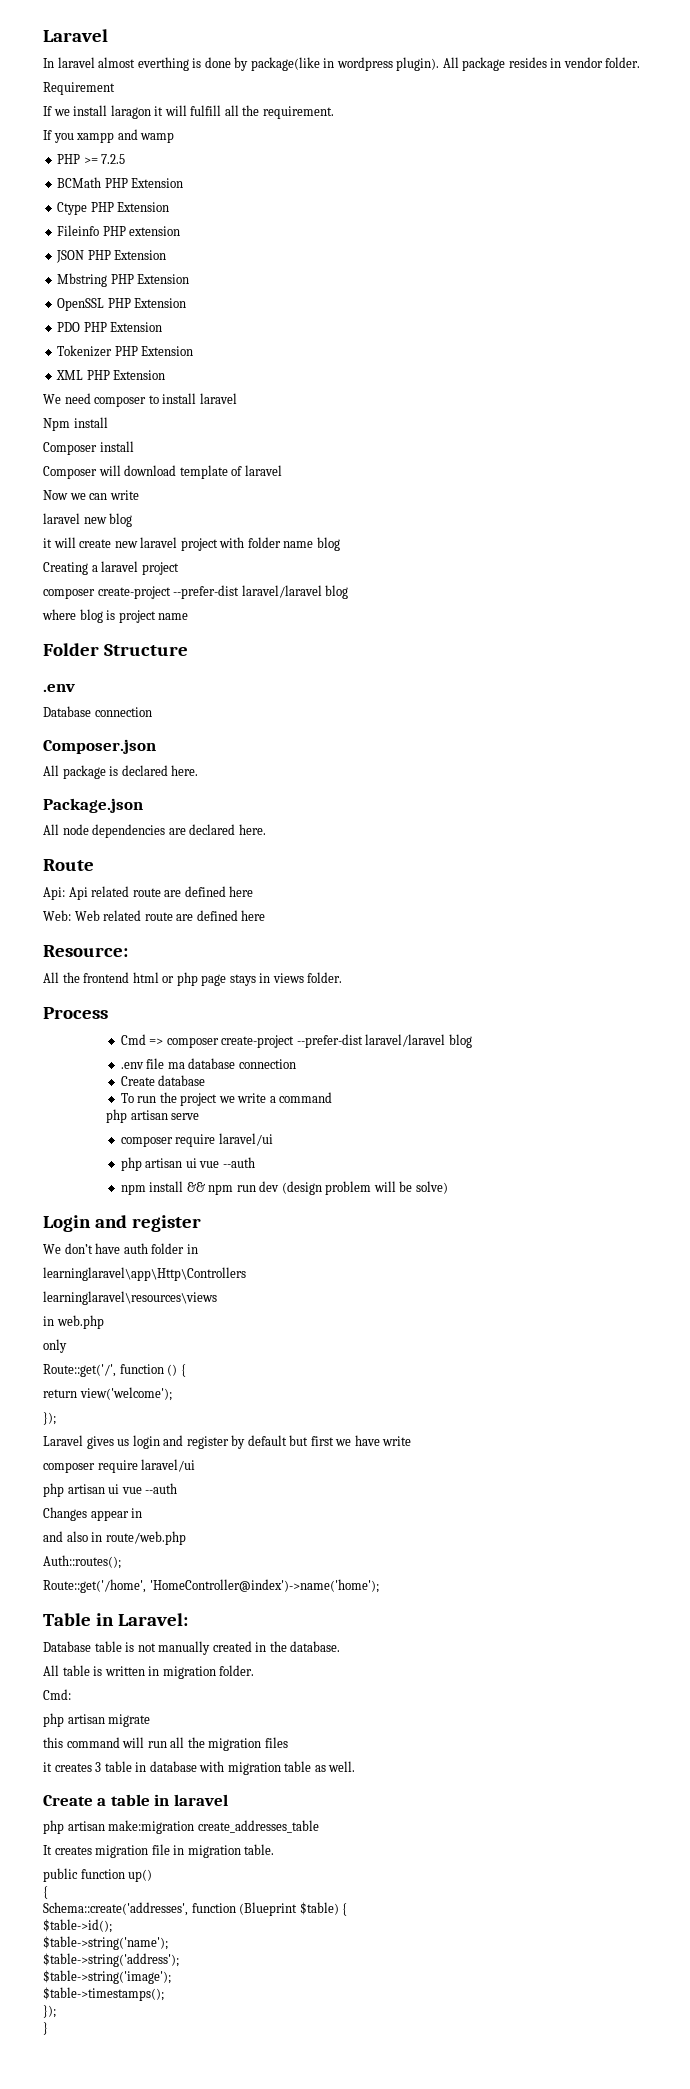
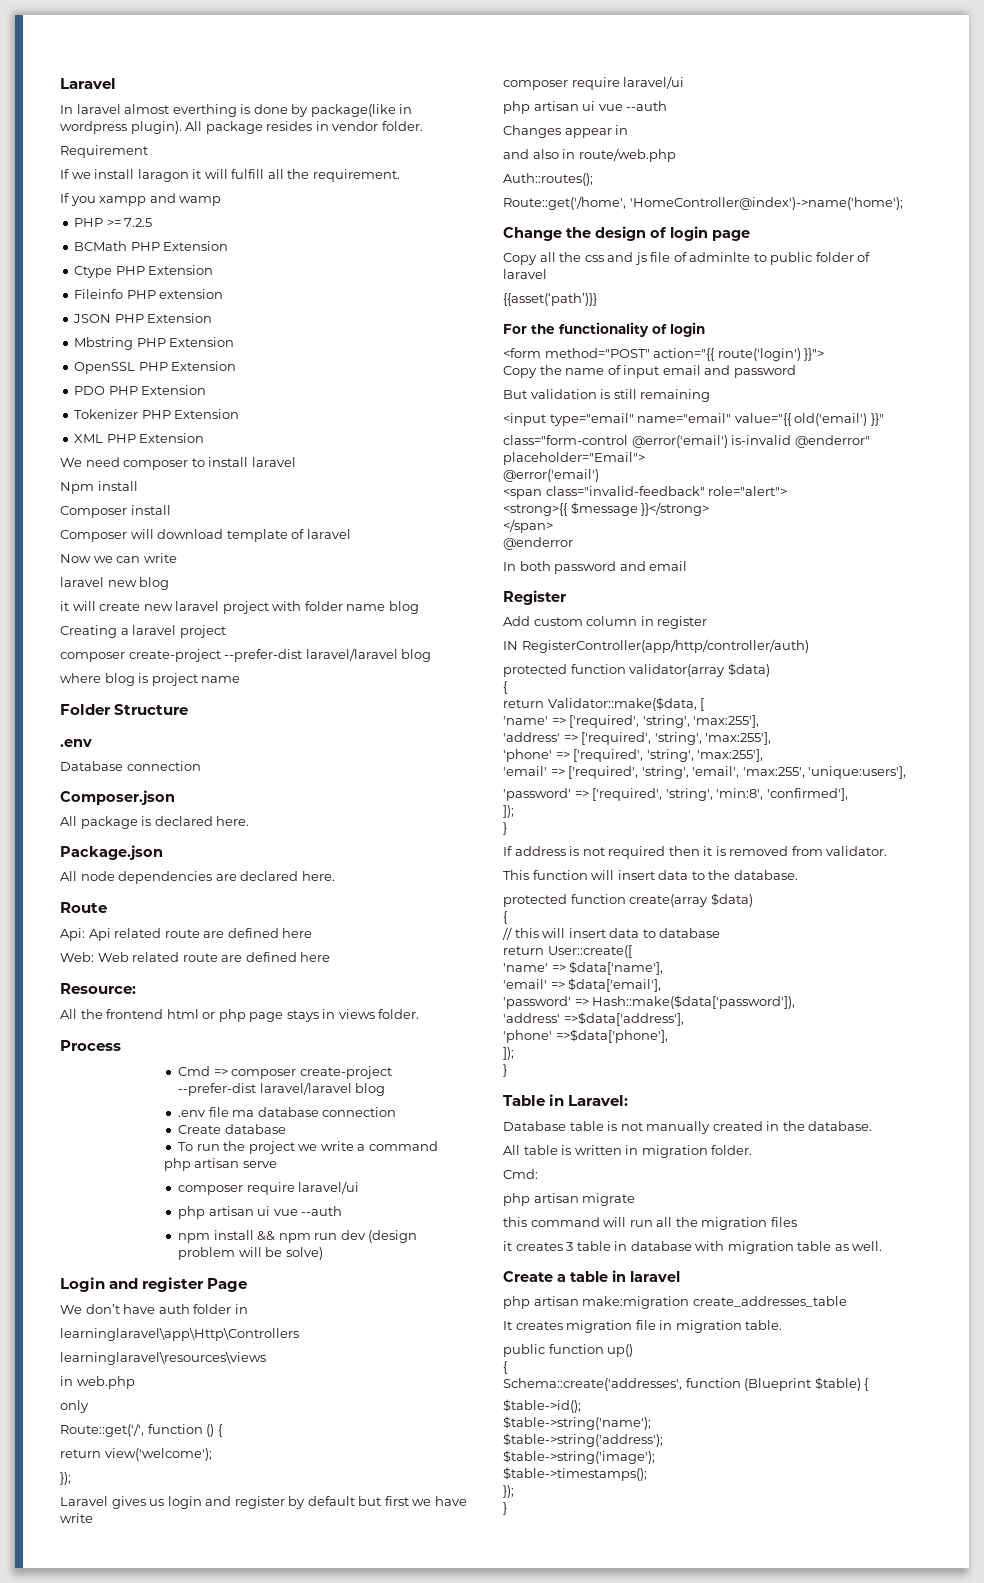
(201, 1223) none -> [207,1278,248,1292] Page
(379, 1586) none -> [503,226,750,241] [503,252,871,265] [503,269,547,279] [503,293,597,306] [503,322,705,337] [503,348,825,361] [503,365,796,378] [503,389,711,402] [503,413,884,426] [503,435,870,448] [503,452,645,465] [503,469,599,482] [503,486,788,499] [503,502,710,516] [503,519,553,533] [503,537,573,550] [503,561,688,574] [503,590,566,605] [503,616,708,629] [503,639,809,653] [503,663,770,677] [503,681,508,694] [503,697,705,711] [503,715,760,728] [503,732,772,745] [503,749,764,762] [503,766,907,779] [503,788,848,801] [503,805,514,818] [503,822,507,835] [503,846,888,859] [503,870,798,880] [503,893,753,907] [503,911,508,924] [502,927,721,940] [503,945,632,958] [503,961,664,975] [503,978,662,992] [503,995,796,1009] [503,1012,684,1026] [503,1029,668,1043] [503,1047,514,1060] [503,1064,507,1077] // Change the design of login page // Copy all the css and js file of adminlte to public folder of laravel // {{asset(‘path’)}} // For the functionality of login // <form method="POST" action="{{ route('login') }}"> // Copy the name of input email and password // But validation is still remaining // <input type="email" name="email" value="{{ old('email') }}" // class="form-control @error('email') is-invalid @enderror" placeholder="Email"> // @error('email') // <span class="invalid-feedback" role="alert"> // <strong>{{ $message }}</strong> // </span> // @enderror // In both password and email // Register // Add custom column in register // IN RegisterController(app/http/controller/auth) // protected function validator(array $data) // { // return Validator::make($data, [ // 'name' => ['required', 'string', 'max:255'], // 'address' => ['required', 'string', 'max:255'], // 'phone' => ['required', 'string', 'max:255'], // 'email' => ['required', 'string', 'email', 'max:255', 'unique:users'], // 'password' => ['required', 'string', 'min:8', 'confirmed'], // ]); // } // If address is not required then it is removed from validator. // This function will insert data to the database. // protected function create(array $data) // { // // this will insert data to database // return User::create([ // 'name' => $data['name'], // 'email' => $data['email'], // 'password' => Hash::make($data['password']), // 'address' =>$data['address'], // 'phone' =>$data['phone'], // ]); // }

